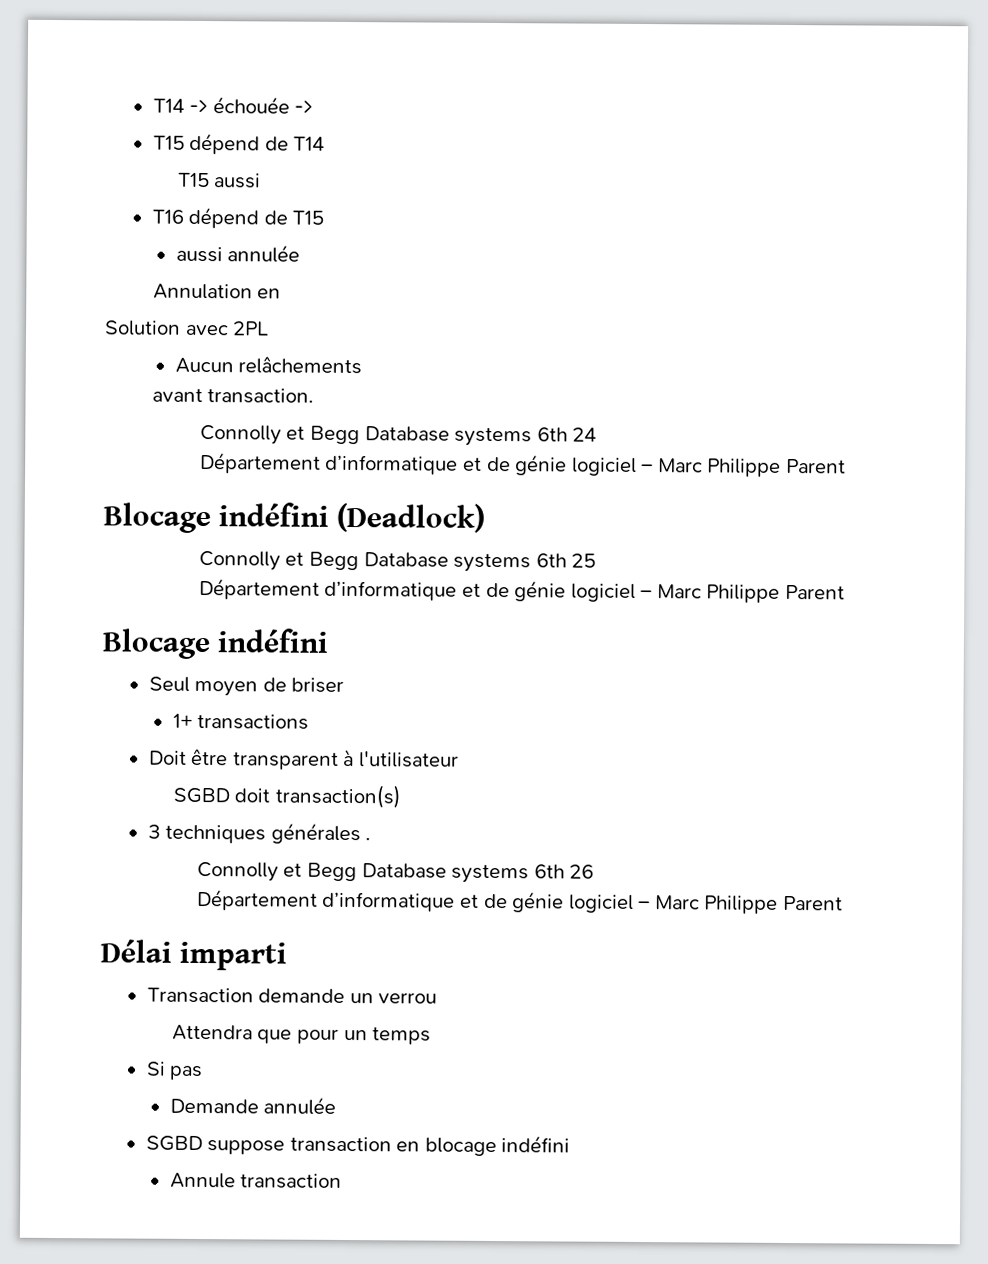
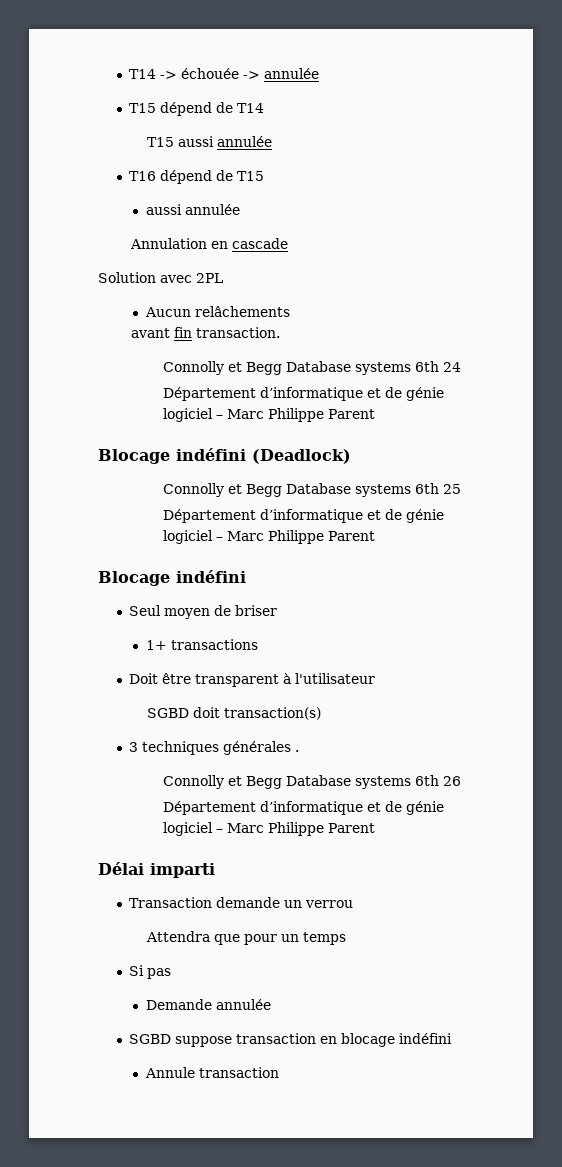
(314, 107) none -> [264,68,320,79] annulée
(262, 181) none -> [217,136,273,147] annulée
(282, 293) none -> [231,238,288,249] cascade
(203, 395) none -> [173,327,192,338] fin

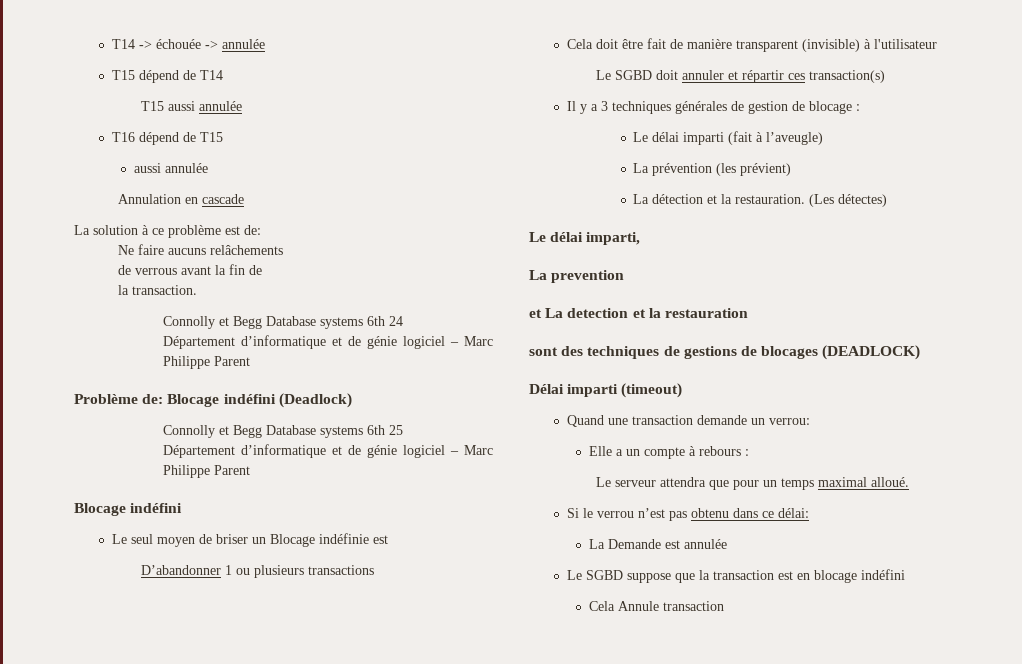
[98,272,223,283] [144,306,290,317] [130,327,192,338] Solution avec 2PL // Aucun relâchements // avant fin -> [74,225,261,238] [118,244,284,255] [118,264,263,275] [118,285,130,295] La solution à ce problème est de: // Ne faire aucuns relâchements // de verrous avant la fin de // la
(376, 414) none -> [74,394,164,404] Problème de:
[129,605,162,616] Seul -> [111,534,153,544] Le seul
[145,639,258,650] [129,673,280,687] // 1+ transactions // Doit être transparent -> [251,533,388,547] [140,565,374,578] [566,38,860,52] un Blocage indéfinie est // D’abandonner 1 ou plusieurs transactions // Cela doit être fait de manière transparent (invisible)
(376, 678) none -> [595,70,611,80] Le
[224,707,322,720] [129,741,300,755] [163,775,462,789] [163,801,445,815] [163,822,376,836] [98,862,215,878] [129,897,354,908] [146,931,211,942] transaction(s) // 3 techniques générales . // Connolly et Begg Database systems 6th 26 // Département d’informatique et de génie logiciel – Marc Philippe Parent // Délai imparti // Transaction demande un verrou // Attendra -> [681,70,885,83] [566,101,860,114] [633,131,824,145] [633,163,792,176] [633,194,888,207] [529,232,641,245] [529,270,625,283] [529,308,748,318] [529,345,921,360] [529,383,683,398] [566,415,810,427] [588,446,749,459] [595,477,706,487] annuler et répartir ces transaction(s) // Il y a 3 techniques générales de gestion de blocage : // Le délai imparti (fait à l’aveugle) // La prévention (les prévient) // La détection et la restauration. (Les détectes) // Le délai imparti, // La prevention // et La detection et la restauration // sont des techniques de gestions de blocages (DEADLOCK) // Délai imparti (timeout) // Quand une transaction demande un verrou: // Elle a un compte à rebours : // Le serveur attendra
(347, 938) none -> [817,477,909,487] maximal alloué.
[147,968,172,979] [145,999,271,1010] pas // Demande annulée // -> [582,508,809,521] [588,539,727,549] [566,570,582,580] le verrou n’est pas obtenu dans ce délai: // La Demande est annulée // Le
[236,1033,317,1044] transaction -> [674,570,793,583] que la transaction est
(453, 1038) none -> [588,601,615,611] Cela

